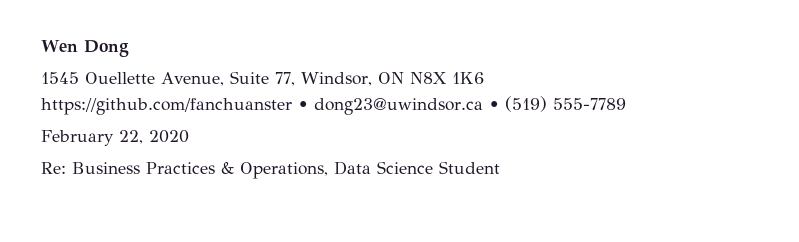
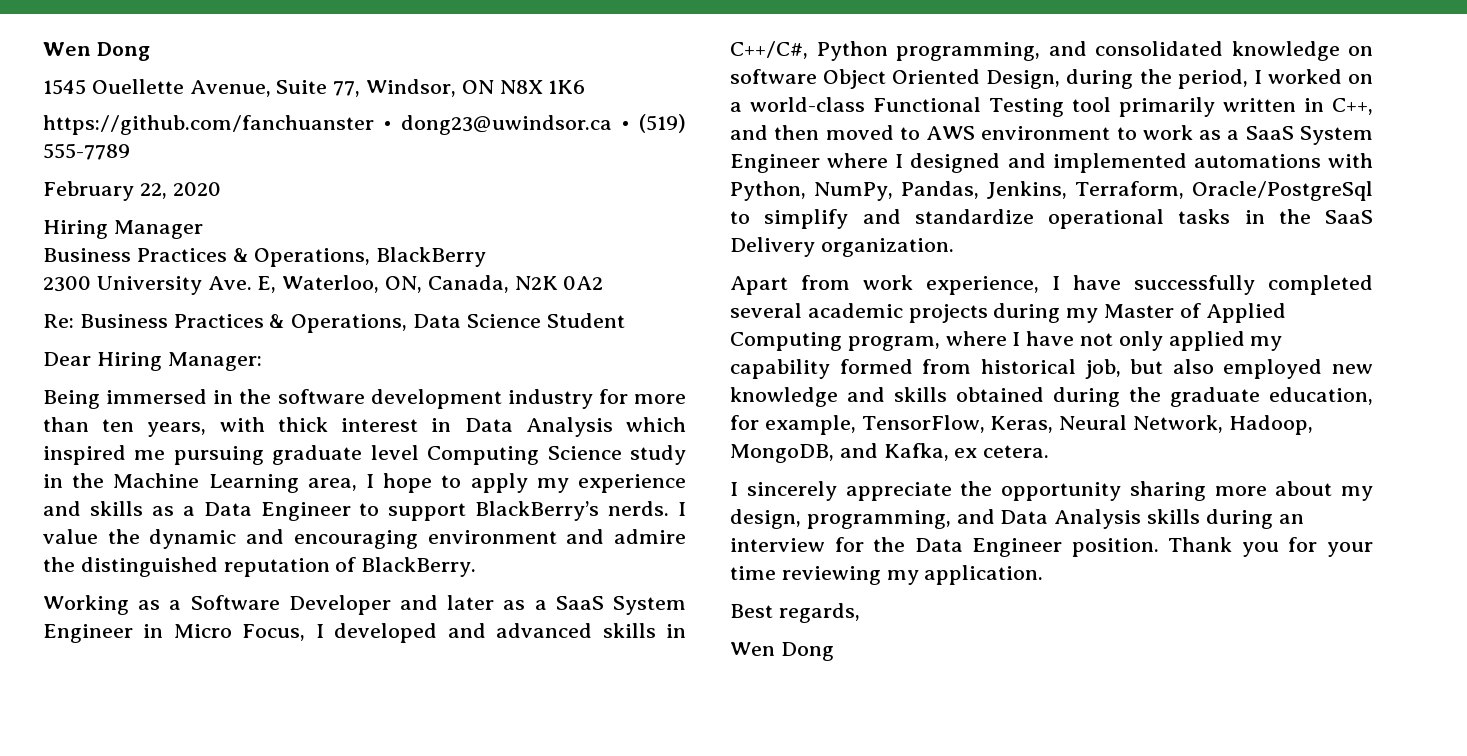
(189, 136) none -> [43,220,203,239] [43,247,487,267] [43,275,604,295] // Hiring Manager // Business Practices & Operations, BlackBerry // 2300 University Ave. E, Waterloo, ON, Canada, N2K 0A2
(500, 167) none -> [43,352,262,371] [43,389,686,409] [43,417,686,437] [43,445,687,465] [43,473,686,493] [43,501,686,521] [43,529,686,549] [43,557,477,577] [43,595,687,615] [43,623,686,643] [730,41,1373,61] [730,69,1373,89] [730,97,1373,117] [730,125,1373,145] [730,153,1373,173] [730,181,1373,201] [730,209,1373,229] [730,237,954,257] [730,275,1373,295] [730,303,1286,323] [730,331,1283,351] [730,359,1373,379] [730,387,1373,407] [730,415,1313,435] [730,443,1050,463] [730,481,1373,501] [730,509,1304,529] [730,537,1373,557] [730,565,1044,585] [730,603,860,623] [730,642,834,661] // Dear Hiring Manager: // Being immersed in the software development industry for more than ten years, with thick interest in Data Analysis which inspired me pursuing graduate level Computing Science study in the Machine Learning area, I hope to apply my experience and skills as a Data Engineer to support BlackBerry’s nerds. I value the dynamic and encouraging environment and admire the distinguished reputation of BlackBerry. // Working as a Software Developer and later as a SaaS System Engineer in Micro Focus, I developed and advanced skills in C++/C#, Python programming, and consolidated knowledge on software Object Oriented Design, during the period, I worked on a world-class Functional Testing tool primarily written in C++, and then moved to AWS environment to work as a SaaS System Engineer where I designed and implemented automations with Python, NumPy, Pandas, Jenkins, Terraform, Oracle/PostgreSql to simplify and standardize operational tasks in the SaaS Delivery organization. // Apart from work experience, I have successfully completed several academic projects during my Master of Applied Computing program, where I have not only applied my capability formed from historical job, but also employed new knowledge and skills obtained during the graduate education, for example, TensorFlow, Keras, Neural Network, Hadoop, MongoDB, and Kafka, ex cetera. // I sincerely appreciate the opportunity sharing more about my design, programming, and Data Analysis skills during an interview for the Data Engineer position. Thank you for your time reviewing my application. // Best regards, // Wen Dong

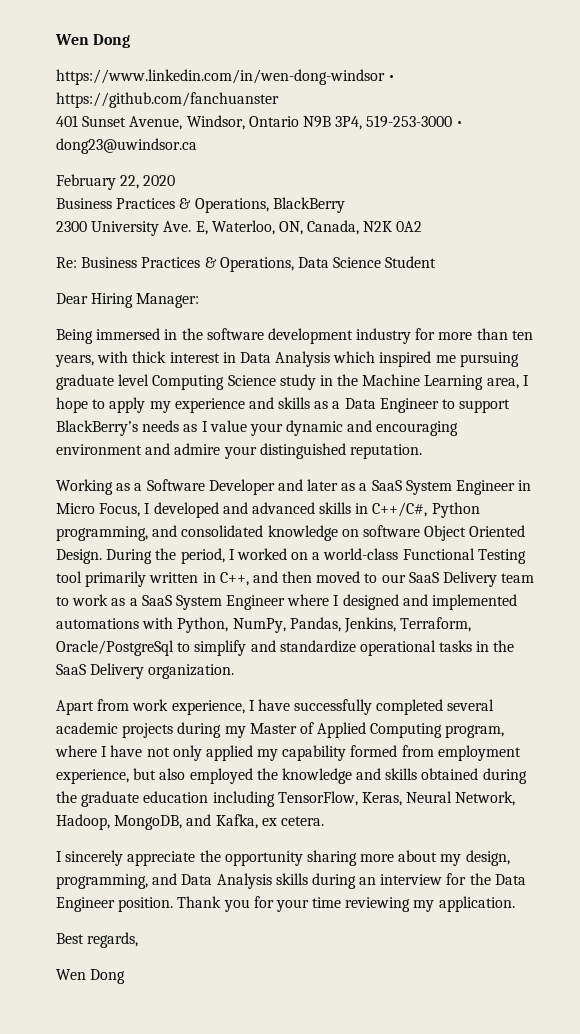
[43,79,586,97] [43,115,374,135] 1545 Ouellette Avenue, Suite 77, Windsor, ON N8X 1K6 // https://github.com/fanchuanster -> [56,69,396,85] [56,92,279,108] [56,115,453,130] https://www.linkedin.com/in/wen-dong-windsor • https://github.com/fanchuanster // 401 Sunset Avenue, Windsor, Ontario N9B 3P4, 519-253-3000
[621,114,686,133] [43,143,130,160] • (519) 555-7789 -> (197, 146) none
[43,220,203,239] // Hiring Manager -> (176, 180) none
[608,501,670,516] nerds. -> [142,420,198,432] needs as
[107,529,140,544] the -> [249,423,283,436] your
[43,557,477,577] the distinguished reputation of BlackBerry. -> [223,443,422,459] your distinguished reputation.
[986,69,1134,89] Design, during -> [56,549,153,564] Design. During
[926,126,1111,140] AWS environment -> [381,571,535,587] our SaaS Delivery team
[980,359,1121,379] historical job, -> [437,745,521,761] [56,769,129,784] employment experience,
[1332,364,1373,374] new -> [256,768,278,780] the
[1269,387,1373,405] [730,415,856,435] education, for example, -> [143,791,275,807] education including

